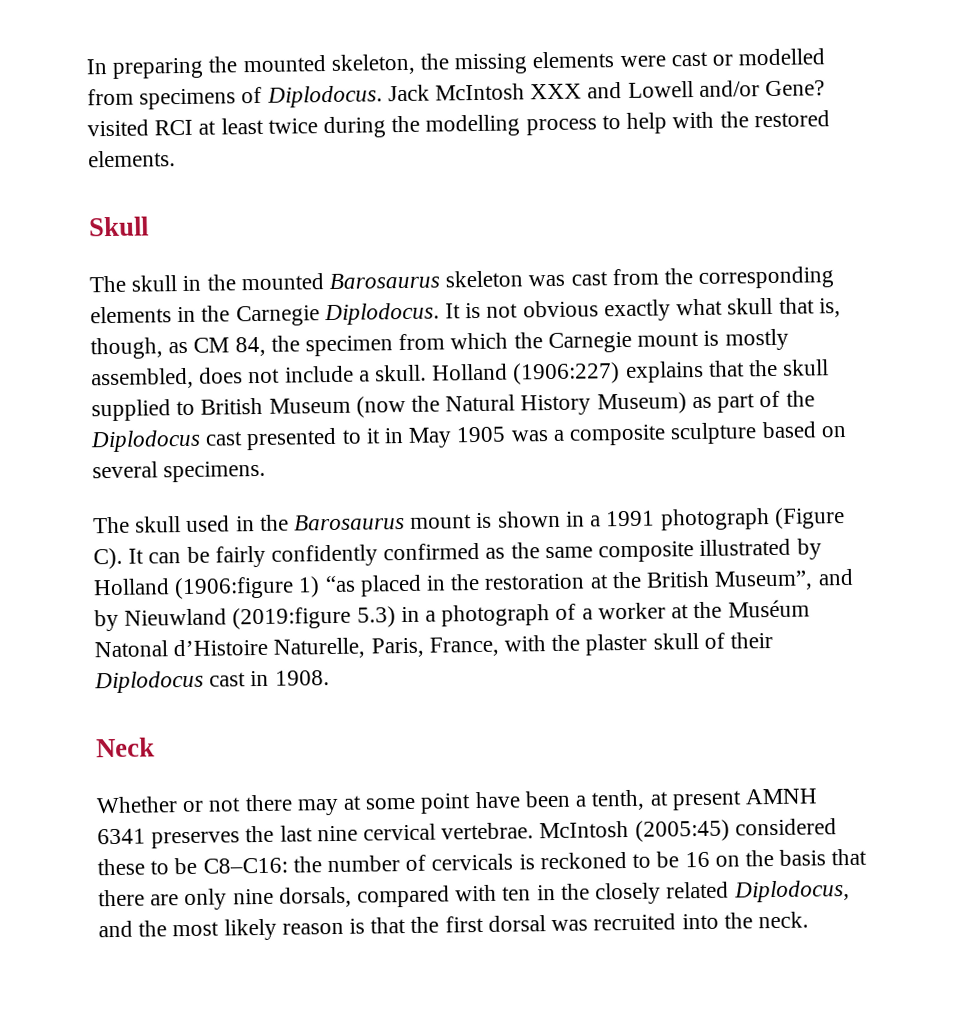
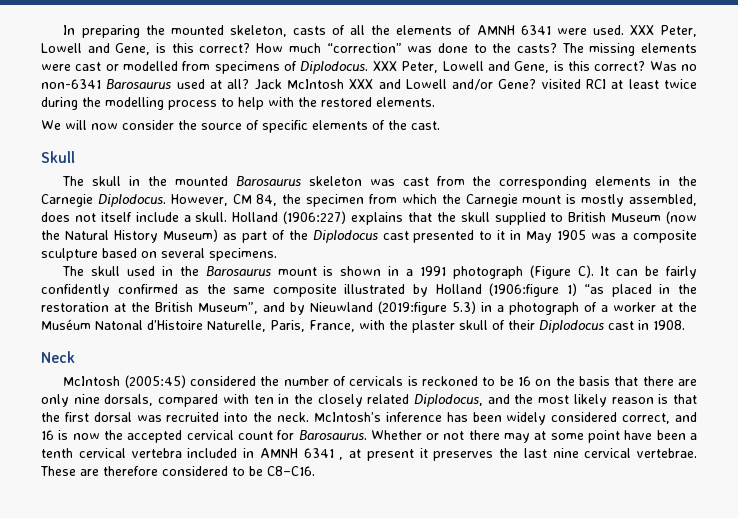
[420,53,450,70] the -> [292,25,697,37] [41,43,584,55] casts of all the elements of AMNH 6341 were used. XXX Peter, Lowell and Gene, is this correct? How much “correction” was done to the casts? The
(383, 96) none -> [372,61,698,73] [41,79,250,89] XXX Peter, Lowell and Gene, is this correct? Was no non-6341 Barosaurus used at all?
(176, 159) none -> [41,120,440,133] // We will now consider the source of specific elements of the cast.
[445,297,841,322] [90,337,189,360] It is not obvious exactly what skull that is, though, as -> [170,194,228,206] However,
(281, 376) none -> [100,212,132,222] itself
[96,788,817,816] [97,818,837,849] [97,857,288,876] Whether or not there may at some point have been a tenth, at present AMNH 6341 preserves the last nine cervical vertebrae. McIntosh (2005:45) considered these to be C8–C16: -> [63,375,257,388] McIntosh (2005:45) considered
(809, 920) none -> [313,412,698,425] [41,430,697,443] [41,448,697,461] [40,466,315,476] McIntosh’s inference has been widely considered correct, and 16 is now the accepted cervical count for Barosaurus. Whether or not there may at some point have been a tenth cervical vertebra included in AMNH 6341 , at present it preserves the last nine cervical vertebrae. These are therefore considered to be C8–C16.

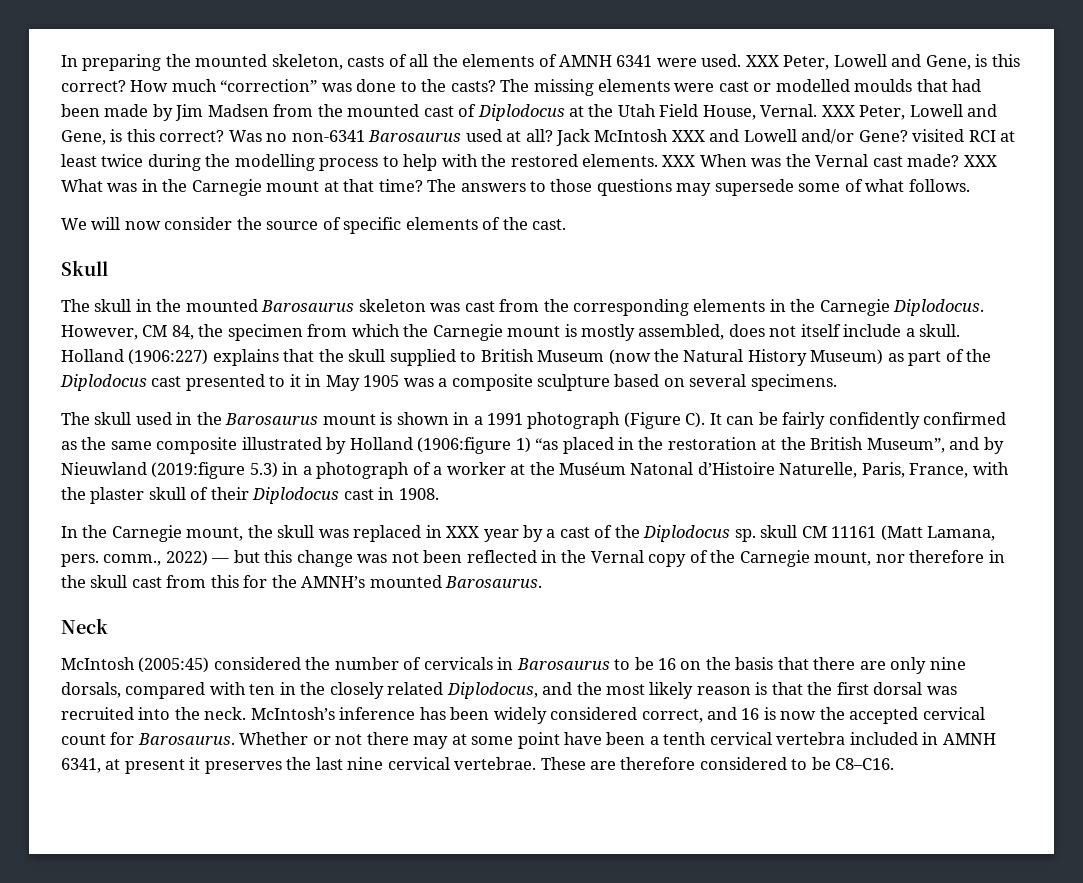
[182,61,369,74] from specimens of Diplodocus. -> [854,79,982,92] [61,104,818,121] moulds that had been made by Jim Madsen from the mounted cast of Diplodocus at the Utah Field House, Vernal.
(435, 102) none -> [662,154,997,167] [61,179,970,196] XXX When was the Vernal cast made? XXX What was in the Carnegie mount at that time? The answers to those questions may supersede some of what follows.
(685, 325) none -> [61,525,996,542] [61,550,1005,567] [61,575,543,588] // In the Carnegie mount, the skull was replaced in XXX year by a cast of the Diplodocus sp. skull CM 11161 (Matt Lamana, pers. comm., 2022) — but this change was not been reflected in the Vernal copy of the Carnegie mount, nor therefore in the skull cast from this for the AMNH’s mounted Barosaurus.
[407,376,479,386] is reckoned -> [497,657,610,670] in Barosaurus
[303,448,344,460] 6341 , -> [61,758,101,773] 6341,

